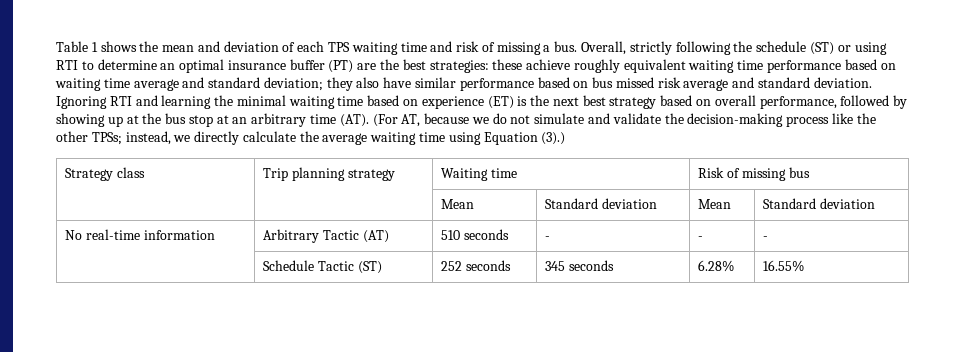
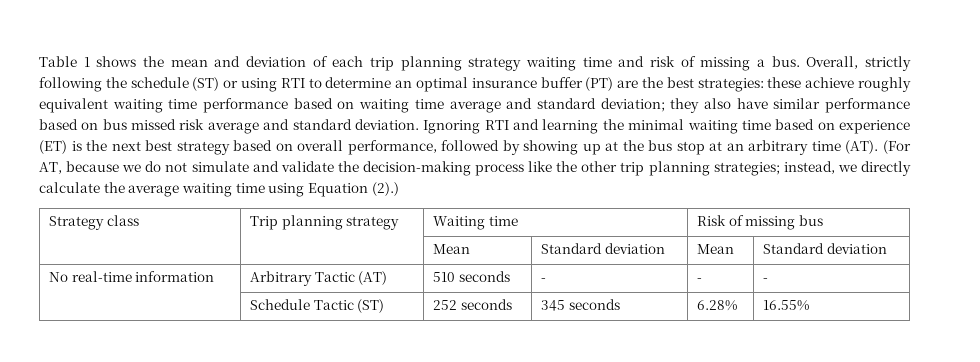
[328,42,351,52] TPS -> [370,56,522,71] trip planning strategy
[91,132,122,145] TPSs; -> [620,161,780,176] trip planning strategies;
[541,132,566,145] (3).) -> [371,182,399,196] (2).)

